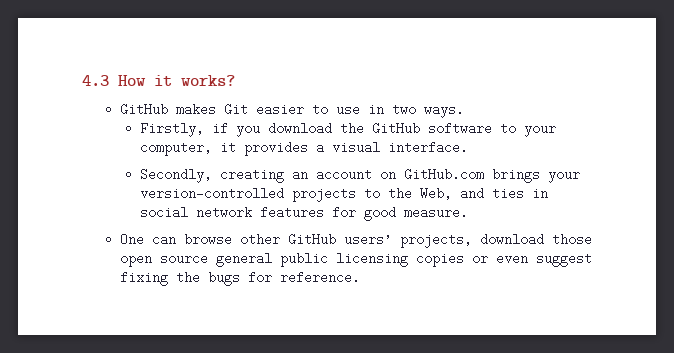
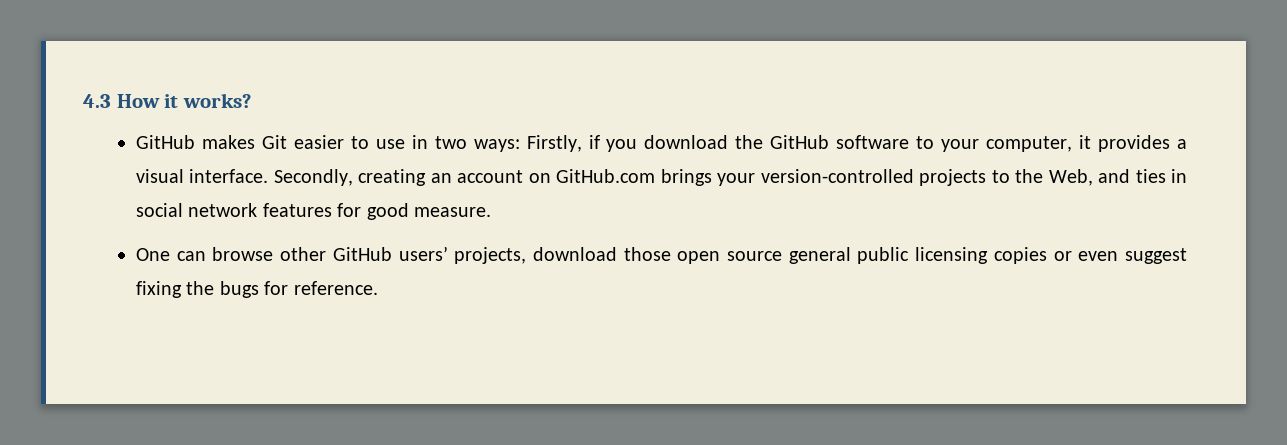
[423,103,464,118] ways. // -> [473,139,520,152] ways:
(469, 147) // -> (269, 176) none

